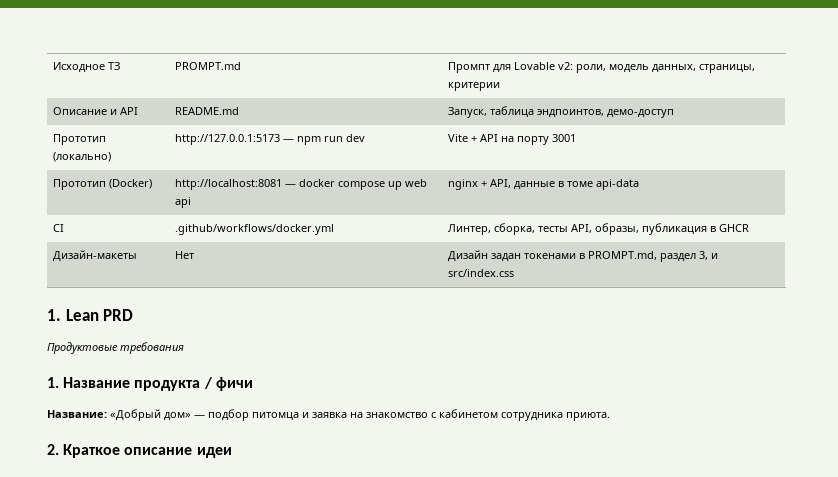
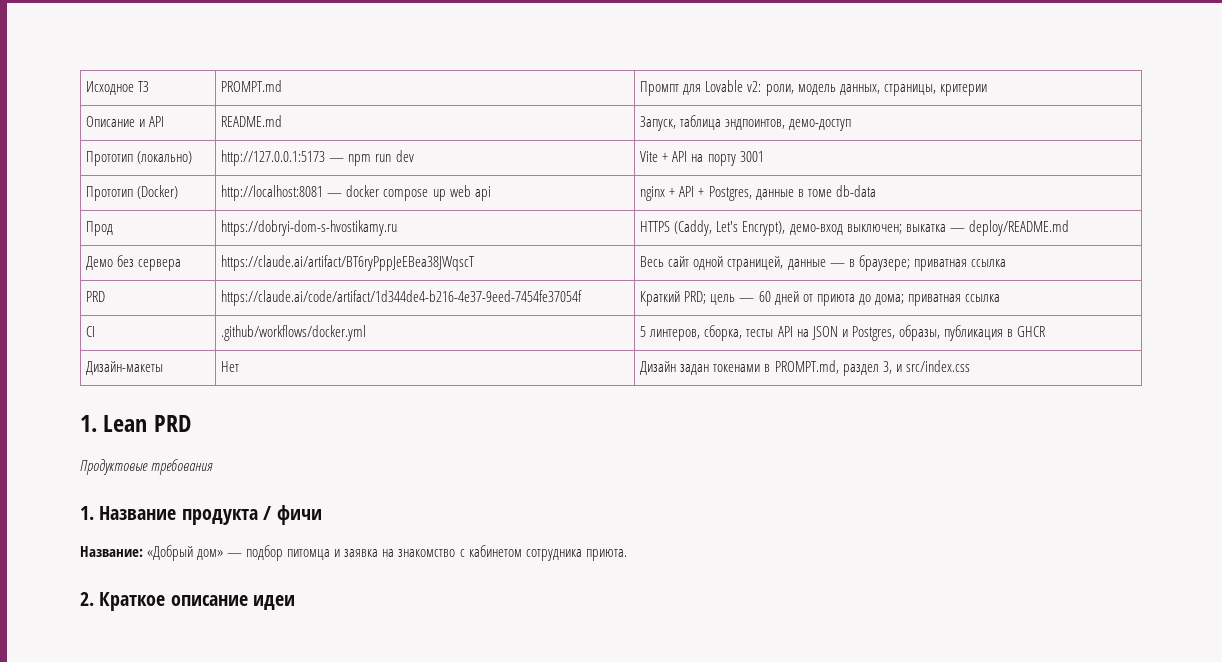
[489,179,639,190] [52,224,64,232] [174,224,334,235] [447,223,592,235] API, данные в томе api-data // CI | .github/workflows/docker.yml | Линтер, сборка, тесты API, -> [679,185,876,201] [86,221,114,236] [221,220,398,236] [640,220,1069,236] [86,255,182,271] [221,255,476,271] [640,255,1006,271] [86,291,106,302] [221,290,583,306] [640,291,1000,306] [86,326,96,337] [221,325,367,341] [640,325,895,341] API + Postgres, данные в томе db-data // Прод | https://dobryi-dom-s-hvostikamy.ru | HTTPS (Caddy, Let's Encrypt), демо-вход выключен; выкатка — deploy/README.md // Демо без сервера | https://claude.ai/artifact/BT6ryPppJeEBea38JWqscT | Весь сайт одной страницей, данные — в браузере; приватная ссылка // PRD | https://claude.ai/code/artifact/1d344de4-b216-4e37-9eed-7454fe37054f | Краткий PRD; цель — 60 дней от приюта до дома; приватная ссылка // CI | .github/workflows/docker.yml | 5 линтеров, сборка, тесты API на JSON и Postgres,

